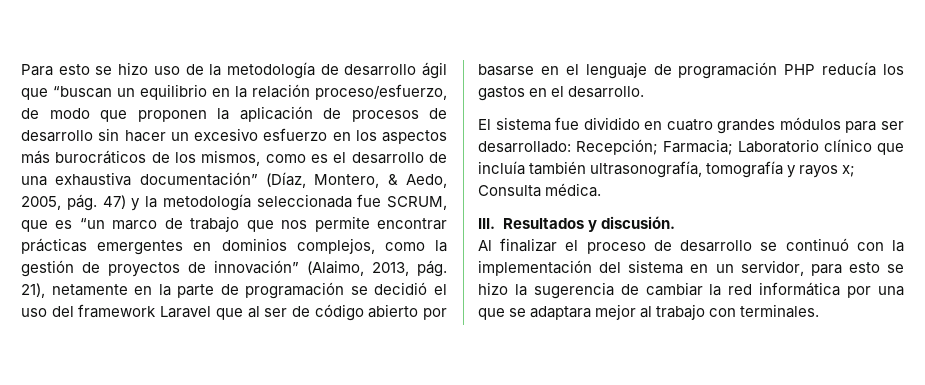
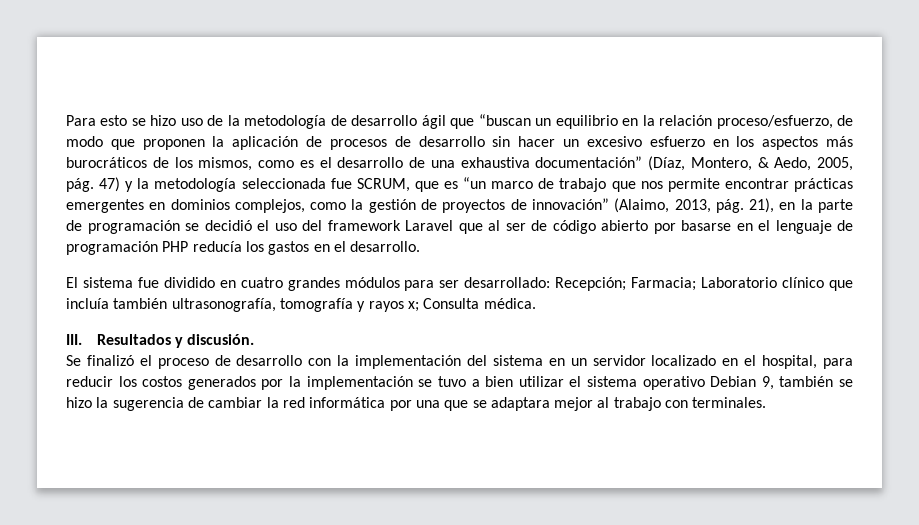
[51,284,128,296] netamente -> (775, 205) none
[478,238,558,252] Al finalizar -> [66,355,134,366] Se finalizó
[760,238,849,251] se continuó -> (303, 360) none
[740,260,880,276] servidor, para esto -> [592,355,854,369] [66,376,834,390] servidor localizado en el hospital, para reducir los costos generados por la implementación se tuvo a bien utilizar el sistema operativo Debian 9, también

